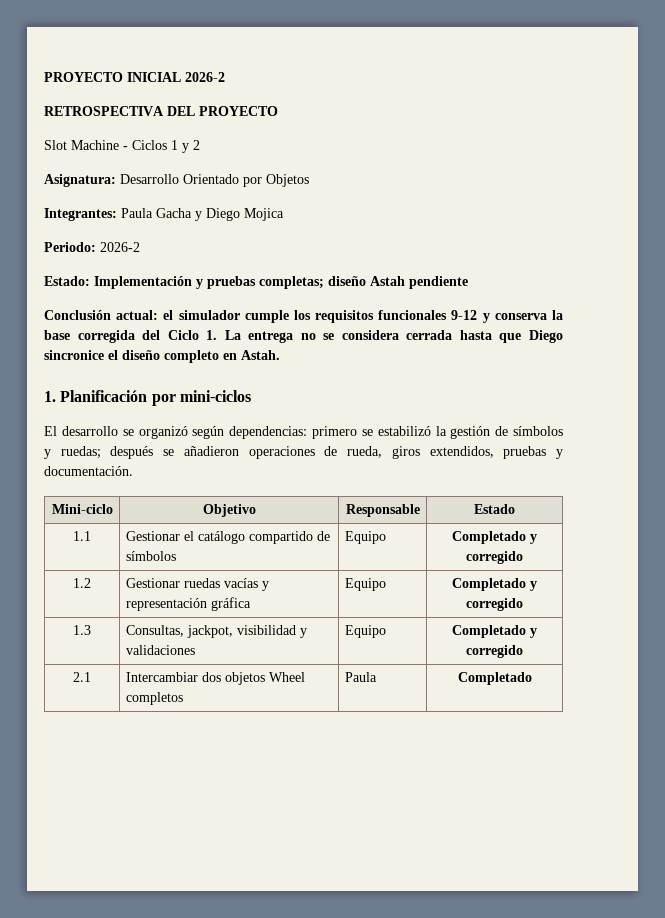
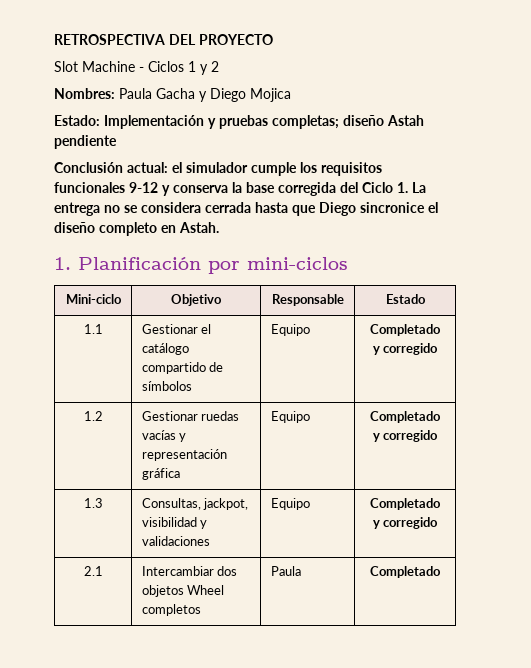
[44,72,225,82] PROYECTO INICIAL 2026-2 // -> (54, 39) none
[44,174,309,187] [44,208,117,221] Asignatura: Desarrollo Orientado por Objetos // Integrantes: -> [54,88,115,99] Nombres:
[44,242,140,252] // Periodo: 2026-2 -> (291, 95) none
[44,426,563,439] [44,446,564,459] [44,466,133,476] // El desarrollo se organizó según dependencias: primero se estabilizó la gestión de símbolos y ruedas; después se añadieron operaciones de rueda, giros extendidos, pruebas y documentación. -> (348, 263) none

